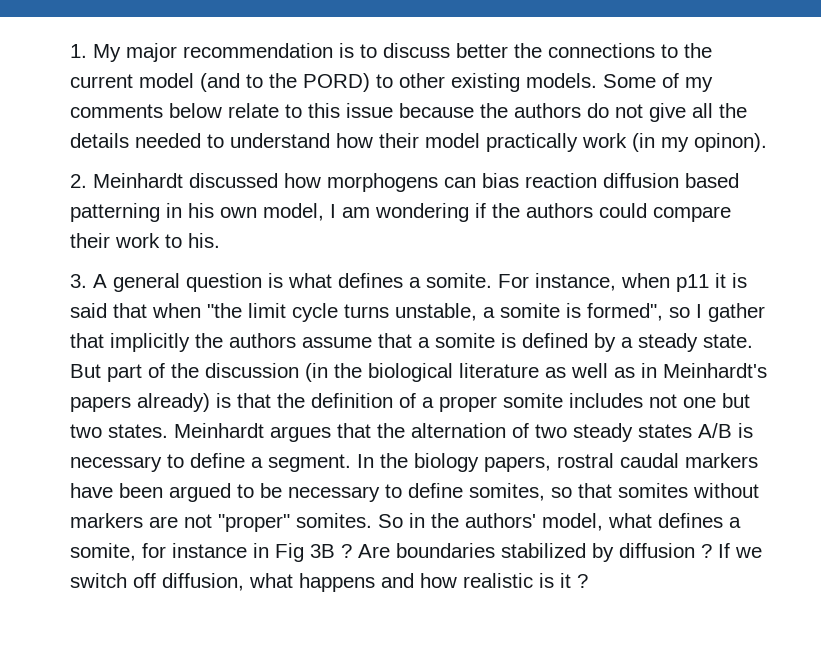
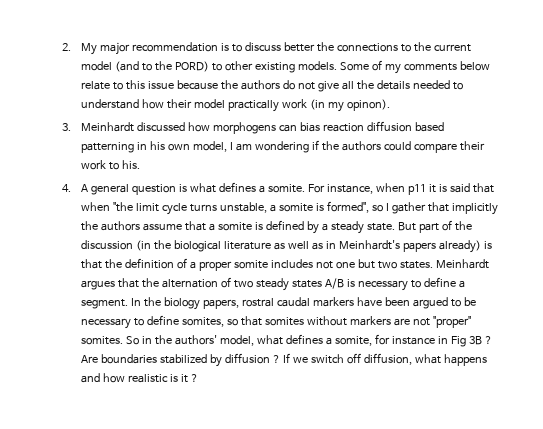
[70,44,88,58] 1. -> [62,43,72,51] 2.
[70,174,88,188] 2. -> [62,123,72,131] 3.
[70,274,88,288] 3. -> [62,184,72,192] 4.

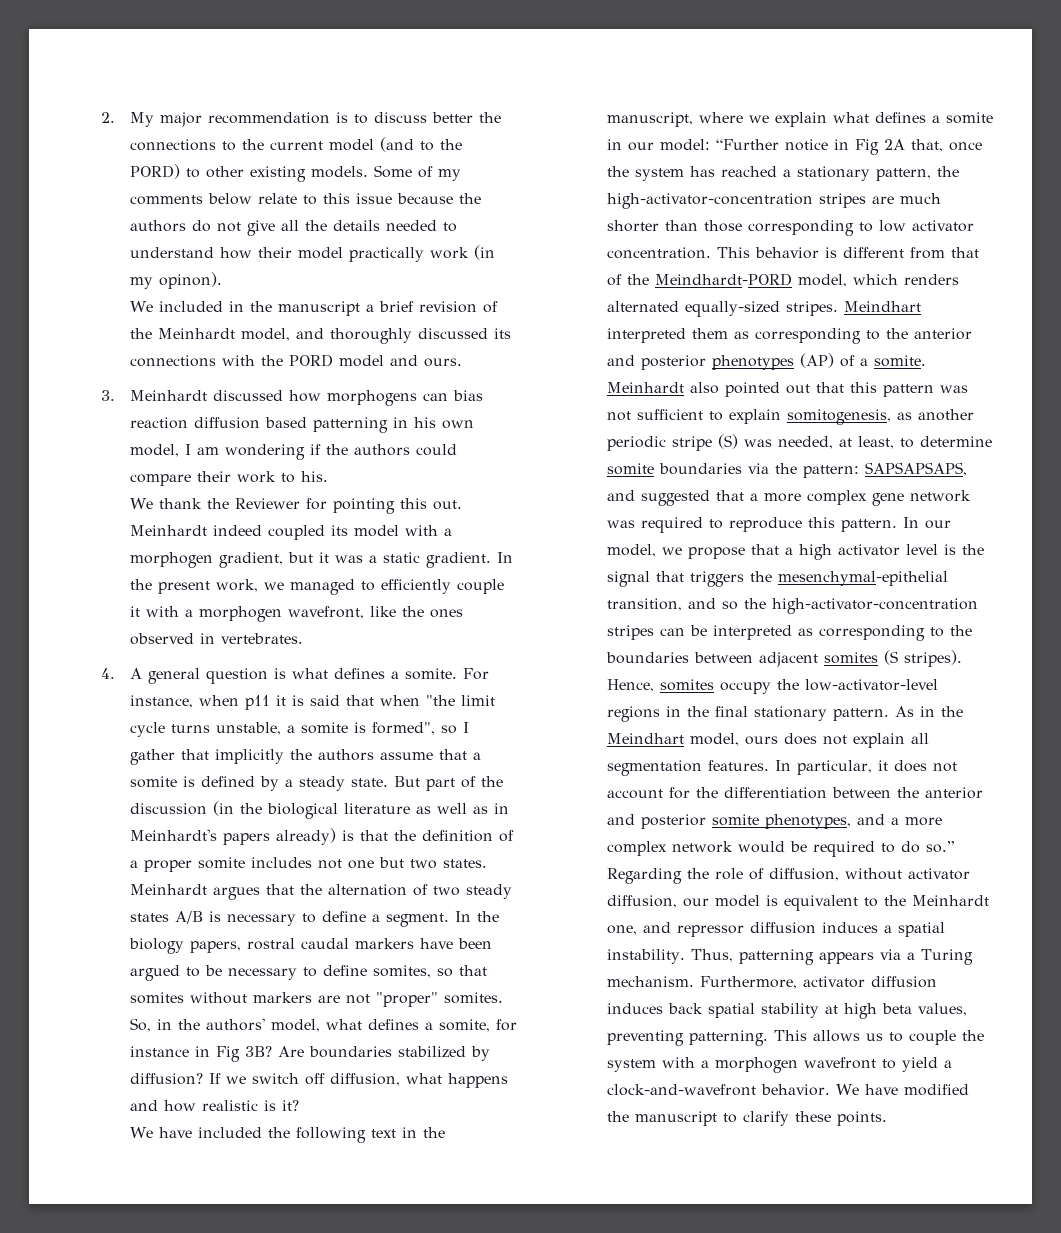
(391, 105) none -> [130,301,499,316] [130,328,512,344] [130,354,463,367] // We included in the manuscript a brief revision of the Meinhardt model, and thoroughly discussed its connections with the PORD model and ours.
(141, 164) none -> [130,498,463,514] [130,525,453,540] [130,552,514,568] [130,579,505,595] [130,606,464,622] [130,633,304,645] // We thank the Reviewer for pointing this out. Meinhardt indeed coupled its model with a morphogen gradient, but it was a static gradient. In the present work, we managed to efficiently couple it with a morphogen wavefront, like the ones observed in vertebrates.
[126,336,140,345] So -> [130,1018,152,1032] So,
[469,336,493,345] 3B ? -> [245,1046,273,1057] 3B?
[225,353,281,364] diffusion ? -> [130,1073,204,1085] diffusion?
[181,374,199,383] it ? -> [282,1100,300,1111] [130,1127,446,1143] [607,112,994,127] [607,139,983,155] [607,166,960,181] [607,193,942,209] [607,220,975,236] [607,247,980,259] [607,273,960,287] [607,301,922,317] [607,328,973,344] [607,353,927,370] [607,382,969,397] [607,409,975,425] [607,434,993,451] [607,462,968,478] [607,490,972,506] [607,517,952,533] [607,544,985,560] [607,571,949,587] [607,598,979,614] [607,625,973,641] [606,650,963,667] [607,679,939,694] [607,706,964,722] [607,733,930,748] [607,760,958,776] [607,787,984,799] [607,814,943,829] [607,841,955,857] [607,868,971,884] [607,895,990,911] [607,922,946,937] [607,949,974,965] [607,976,938,989] [607,1003,968,1019] [607,1030,985,1046] [607,1057,953,1073] [607,1084,970,1096] [607,1111,888,1126] it? // We have included the following text in the manuscript, where we explain what defines a somite in our model: “Further notice in Fig 2A that, once the system has reached a stationary pattern, the high-activator-concentration stripes are much shorter than those corresponding to low activator concentration. This behavior is different from that of the Meindhardt-PORD model, which renders alternated equally-sized stripes. Meindhart interpreted them as corresponding to the anterior and posterior phenotypes (AP) of a somite. Meinhardt also pointed out that this pattern was not sufficient to explain somitogenesis, as another periodic stripe (S) was needed, at least, to determine somite boundaries via the pattern: SAPSAPSAPS, and suggested that a more complex gene network was required to reproduce this pattern. In our model, we propose that a high activator level is the signal that triggers the mesenchymal-epithelial transition, and so the high-activator-concentration stripes can be interpreted as corresponding to the boundaries between adjacent somites (S stripes). Hence, somites occupy the low-activator-level regions in the final stationary pattern. As in the Meindhart model, ours does not explain all segmentation features. In particular, it does not account for the differentiation between the anterior and posterior somite phenotypes, and a more complex network would be required to do so.” Regarding the role of diffusion, without activator diffusion, our model is equivalent to the Meinhardt one, and repressor diffusion induces a spatial instability. Thus, patterning appears via a Turing mechanism. Furthermore, activator diffusion induces back spatial stability at high beta values, preventing patterning. This allows us to couple the system with a morphogen wavefront to yield a clock-and-wavefront behavior. We have modified the manuscript to clarify these points.

